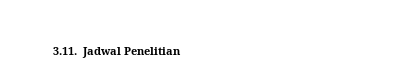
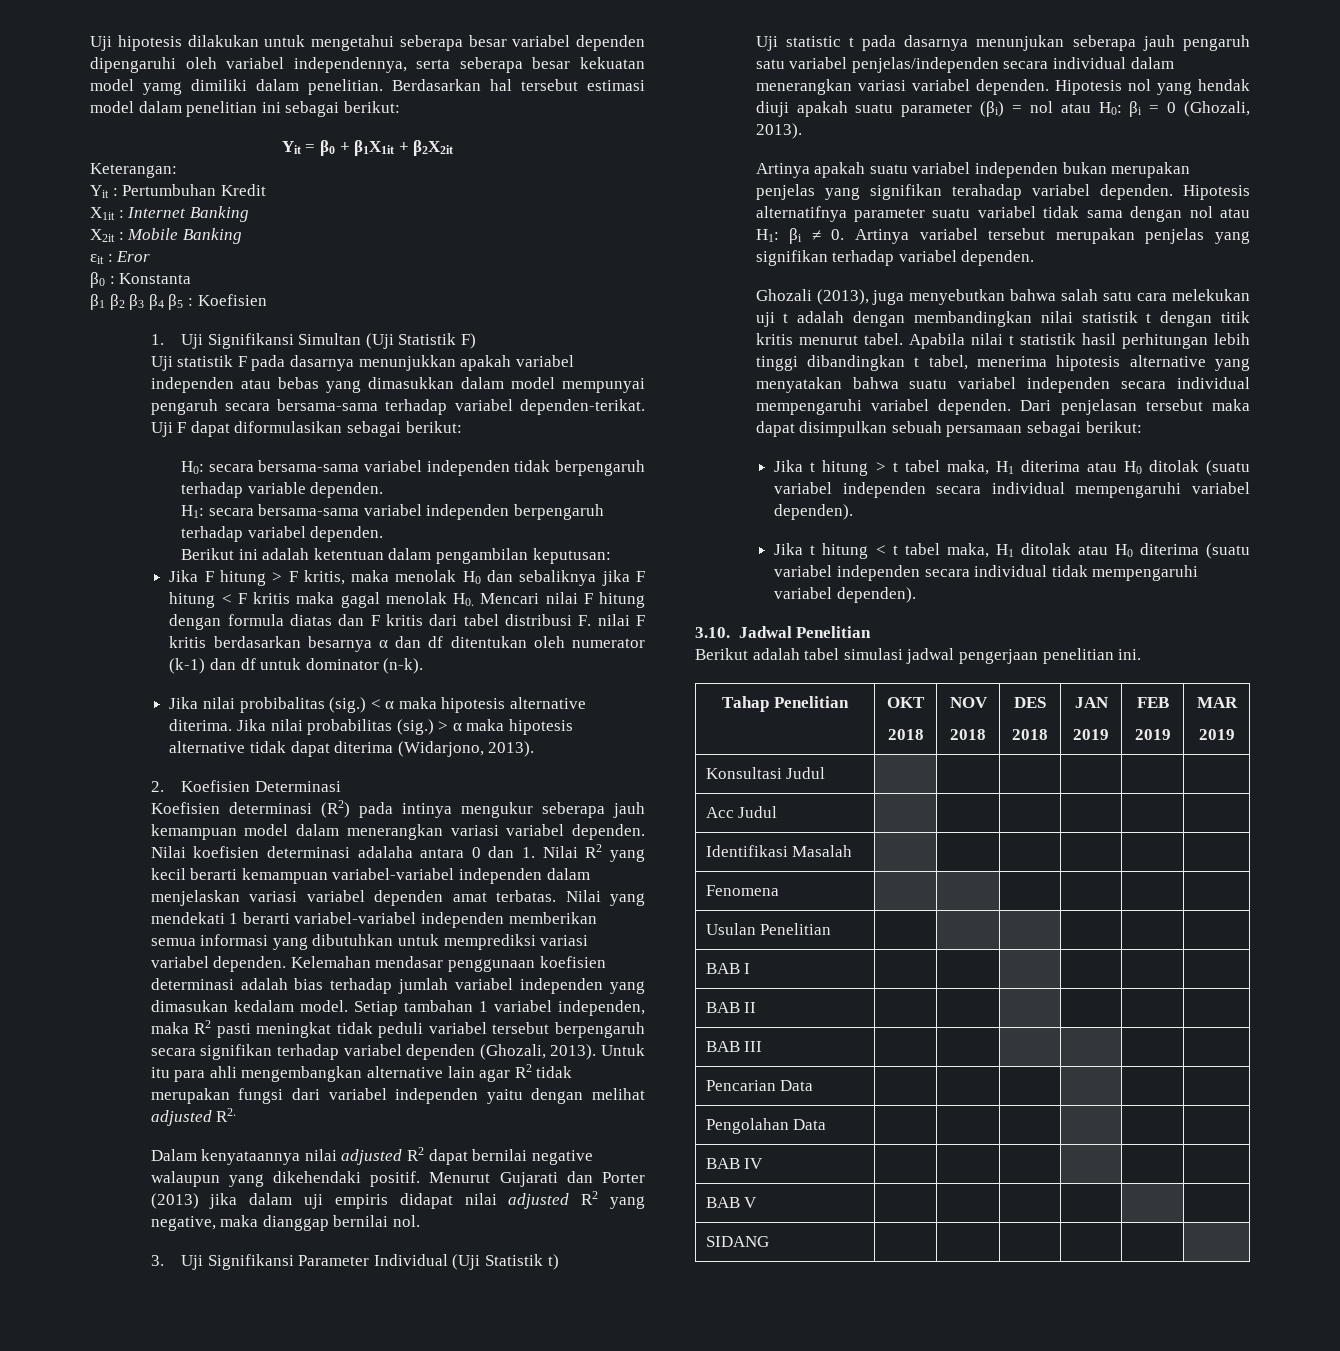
[53,47,181,58] 3.11. Jadwal Penelitian -> [90,35,645,51] [90,57,645,73] [90,79,645,95] [90,101,400,117] [281,140,454,156] [90,163,177,178] [90,184,266,198] [90,206,249,222] [90,228,242,244] [90,251,151,264] [90,272,192,288] [90,294,267,310] [150,333,476,349] [150,355,574,371] [150,377,645,393] [150,399,645,415] [150,421,462,437] [180,460,645,476] [180,482,384,498] [180,504,604,520] [180,526,384,542] [180,548,611,564] [169,570,645,586] [169,592,645,608] [169,614,646,630] [169,636,645,652] [169,658,424,674] [169,697,587,713] [169,719,574,735] [169,741,535,757] [150,780,341,792] [150,800,645,818] [150,824,645,840] [150,844,645,862] [150,868,590,884] [150,890,645,906] [150,912,597,928] [150,934,589,950] [150,956,606,972] [150,978,645,994] [150,1000,645,1016] [150,1020,645,1038] [150,1044,645,1060] [150,1064,573,1082] [150,1088,645,1104] [150,1108,237,1126] [150,1147,593,1165] [150,1171,645,1187] [150,1191,646,1209] [150,1215,421,1231] [150,1254,559,1270] [755,35,1250,51] [755,57,1174,73] [755,79,1250,95] [755,101,1250,117] [755,123,802,139] [755,162,1191,178] [755,184,1250,200] [755,206,1250,222] [755,228,1250,244] [755,250,1035,266] [755,289,1250,305] [755,311,1250,327] [755,333,1250,349] [755,355,1250,371] [755,377,1250,393] [755,399,1250,415] [755,421,1142,437] [774,460,1250,476] [774,482,1250,498] [774,504,854,520] [774,543,1250,559] [774,565,1199,581] [774,587,916,603] [695,626,872,638] [695,648,1142,664] [722,696,849,712] [887,697,925,708] [887,729,924,740] [949,697,988,708] [950,729,986,740] [1014,697,1046,708] [1012,729,1048,740] [1074,697,1109,708] [1073,729,1109,740] [1136,697,1169,708] [1134,729,1171,740] [1196,697,1238,708] [1198,729,1235,740] [705,767,826,779] [705,806,778,818] [705,845,853,857] [705,885,779,896] [705,923,832,935] [705,963,751,974] [705,1002,757,1013] [705,1041,763,1052] [705,1080,814,1091] [705,1118,827,1134] [705,1158,764,1169] [705,1197,758,1208] [705,1236,769,1247] Uji hipotesis dilakukan untuk mengetahui seberapa besar variabel dependen dipengaruhi oleh variabel independennya, serta seberapa besar kekuatan model yamg dimiliki dalam penelitian. Berdasarkan hal tersebut estimasi model dalam penelitian ini sebagai berikut: // Yit = β0 + β1X1it + β2X2it // Keterangan: // Yit : Pertumbuhan Kredit // X1it : Internet Banking // X2it : Mobile Banking // εit : Eror // β0 : Konstanta // β1 β2 β3 β4 β5 : Koefisien // 1. Uji Signifikansi Simultan (Uji Statistik F) // Uji statistik F pada dasarnya menunjukkan apakah variabel independen atau bebas yang dimasukkan dalam model mempunyai pengaruh secara bersama-sama terhadap variabel dependen-terikat. Uji F dapat diformulasikan sebagai berikut: // H0: secara bersama-sama variabel independen tidak berpengaruh terhadap variable dependen. // H1: secara bersama-sama variabel independen berpengaruh terhadap variabel dependen. // Berikut ini adalah ketentuan dalam pengambilan keputusan: // Jika F hitung > F kritis, maka menolak H0 dan sebaliknya jika F hitung < F kritis maka gagal menolak H0. Mencari nilai F hitung dengan formula diatas dan F kritis dari tabel distribusi F. nilai F kritis berdasarkan besarnya α dan df ditentukan oleh numerator (k-1) dan df untuk dominator (n-k). // Jika nilai probibalitas (sig.) < α maka hipotesis alternative diterima. Jika nilai probabilitas (sig.) > α maka hipotesis alternative tidak dapat diterima (Widarjono, 2013). // 2. Koefisien Determinasi // Koefisien determinasi (R2) pada intinya mengukur seberapa jauh kemampuan model dalam menerangkan variasi variabel dependen. Nilai koefisien determinasi adalaha antara 0 dan 1. Nilai R2 yang kecil berarti kemampuan variabel-variabel independen dalam menjelaskan variasi variabel dependen amat terbatas. Nilai yang mendekati 1 berarti variabel-variabel independen memberikan semua informasi yang dibutuhkan untuk memprediksi variasi variabel dependen. Kelemahan mendasar penggunaan koefisien determinasi adalah bias terhadap jumlah variabel independen yang dimasukan kedalam model. Setiap tambahan 1 variabel independen, maka R2 pasti meningkat tidak peduli variabel tersebut berpengaruh secara signifikan terhadap variabel dependen (Ghozali, 2013). Untuk itu para ahli mengembangkan alternative lain agar R2 tidak merupakan fungsi dari variabel independen yaitu dengan melihat adjusted R2. // Dalam kenyataannya nilai adjusted R2 dapat bernilai negative walaupun yang dikehendaki positif. Menurut Gujarati dan Porter (2013) jika dalam uji empiris didapat nilai adjusted R2 yang negative, maka dianggap bernilai nol. // 3. Uji Signifikansi Parameter Individual (Uji Statistik t) // Uji statistic t pada dasarnya menunjukan seberapa jauh pengaruh satu variabel penjelas/independen secara individual dalam menerangkan variasi variabel dependen. Hipotesis nol yang hendak diuji apakah suatu parameter (βi) = nol atau H0: βi = 0 (Ghozali, 2013). // Artinya apakah suatu variabel independen bukan merupakan penjelas yang signifikan terahadap variabel dependen. Hipotesis alternatifnya parameter suatu variabel tidak sama dengan nol atau H1: βi ≠ 0. Artinya variabel tersebut merupakan penjelas yang signifikan terhadap variabel dependen. // Ghozali (2013), juga menyebutkan bahwa salah satu cara melekukan uji t adalah dengan membandingkan nilai statistik t dengan titik kritis menurut tabel. Apabila nilai t statistik hasil perhitungan lebih tinggi dibandingkan t tabel, menerima hipotesis alternative yang menyatakan bahwa suatu variabel independen secara individual mempengaruhi variabel dependen. Dari penjelasan tersebut maka dapat disimpulkan sebuah persamaan sebagai berikut: // Jika t hitung > t tabel maka, H1 diterima atau H0 ditolak (suatu variabel independen secara individual mempengaruhi variabel dependen). // Jika t hitung < t tabel maka, H1 ditolak atau H0 diterima (suatu variabel independen secara individual tidak mempengaruhi variabel dependen). // 3.10. Jadwal Penelitian // Berikut adalah tabel simulasi jadwal pengerjaan penelitian ini. // Tahap Penelitian | OKT // 2018 | NOV // 2018 | DES // 2018 | JAN // 2019 | FEB // 2019 | MAR // 2019 // Konsultasi Judul | | | | | | // Acc Judul | | | | | | // Identifikasi Masalah | | | | | | // Fenomena | | | | | | // Usulan Penelitian | | | | | | // BAB I | | | | | | // BAB II | | | | | | // BAB III | | | | | | // Pencarian Data | | | | | | // Pengolahan Data | | | | | | // BAB IV | | | | | | // BAB V | | | | | | // SIDANG | | | | | |

